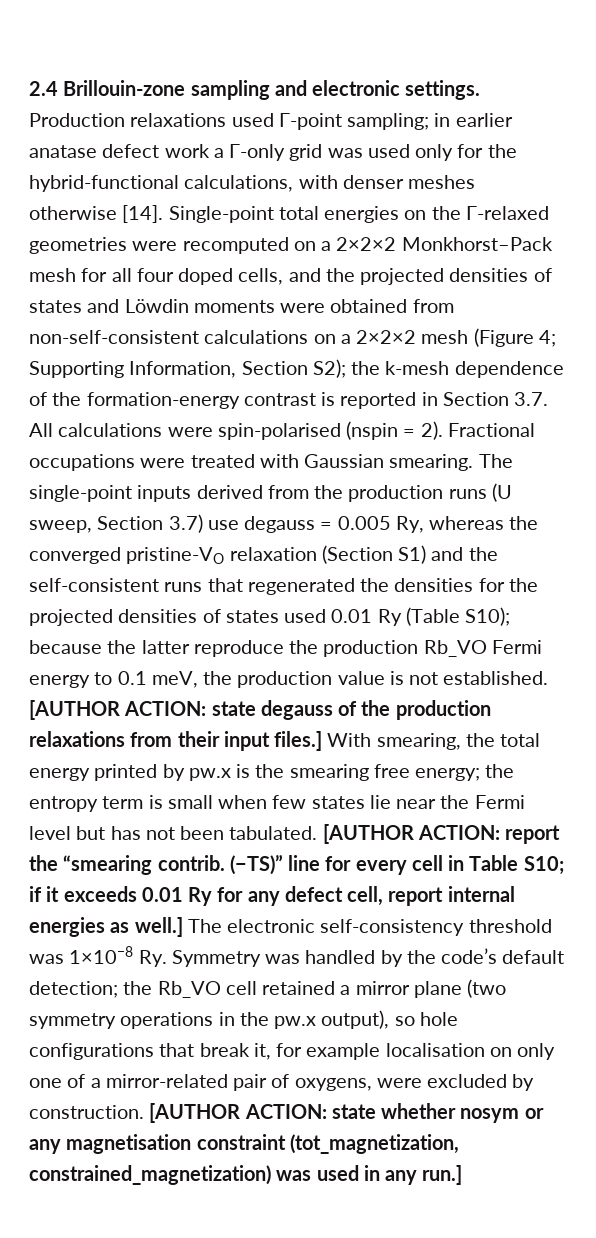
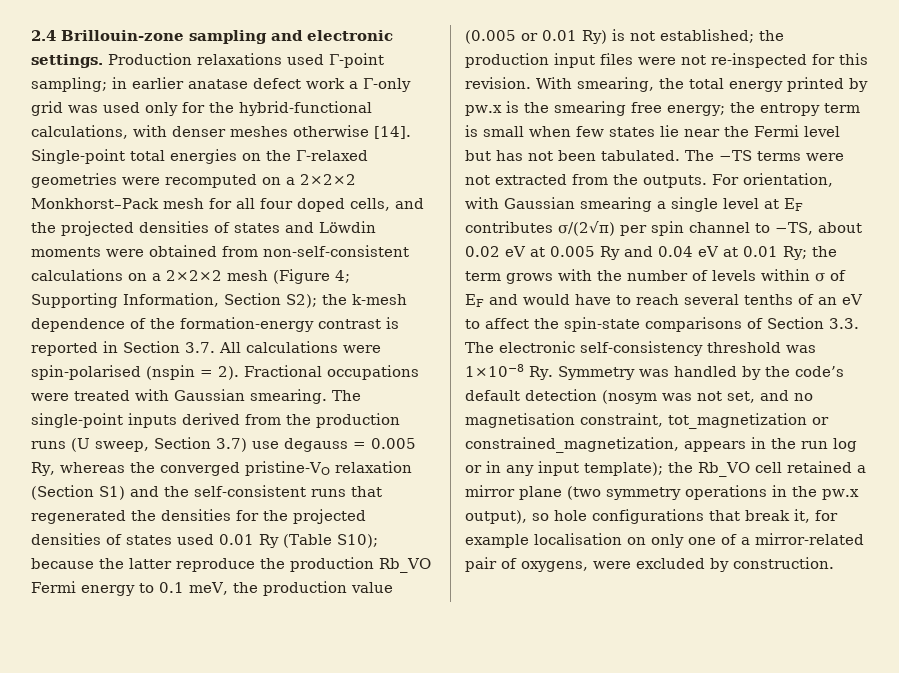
[389,671,549,685] [29,700,491,720] [29,731,323,751] is not established. [AUTHOR ACTION: state degauss of the production relaxations from their input files.] -> [465,29,784,44] [465,53,868,68] [465,77,531,89] (0.005 or 0.01 Ry) is not established; the production input files were not re-inspected for this revision.
[322,824,561,844] [29,854,564,875] [29,886,515,906] [29,917,183,937] [AUTHOR ACTION: report the “smearing contrib. (−TS)” line for every cell in Table S10; if it exceeds 0.01 Ry for any defect cell, report internal energies as well.] -> [685,150,844,161] [465,173,833,188] [465,197,803,212] [465,221,862,236] [465,246,837,260] [465,269,846,284] [465,294,863,307] [465,317,859,332] The −TS terms were not extracted from the outputs. For orientation, with Gaussian smearing a single level at EF contributes σ/(2√π) per spin channel to −TS, about 0.02 eV at 0.005 Ry and 0.04 eV at 0.01 Ry; the term grows with the number of levels within σ of EF and would have to reach several tenths of an eV to affect the spin-state comparisons of Section 3.3.
[29,981,118,998] detection; -> [525,389,813,404] [465,413,829,429] [465,437,857,453] [465,461,663,476] detection (nosym was not set, and no magnetisation constraint, tot_magnetization or constrained_magnetization, appears in the run log or in any input template);
[149,1103,544,1123] [29,1134,459,1154] [29,1165,463,1185] [AUTHOR ACTION: state whether nosym or any magnetisation constraint (tot_magnetization, constrained_magnetization) was used in any run.] -> (834, 563) none

